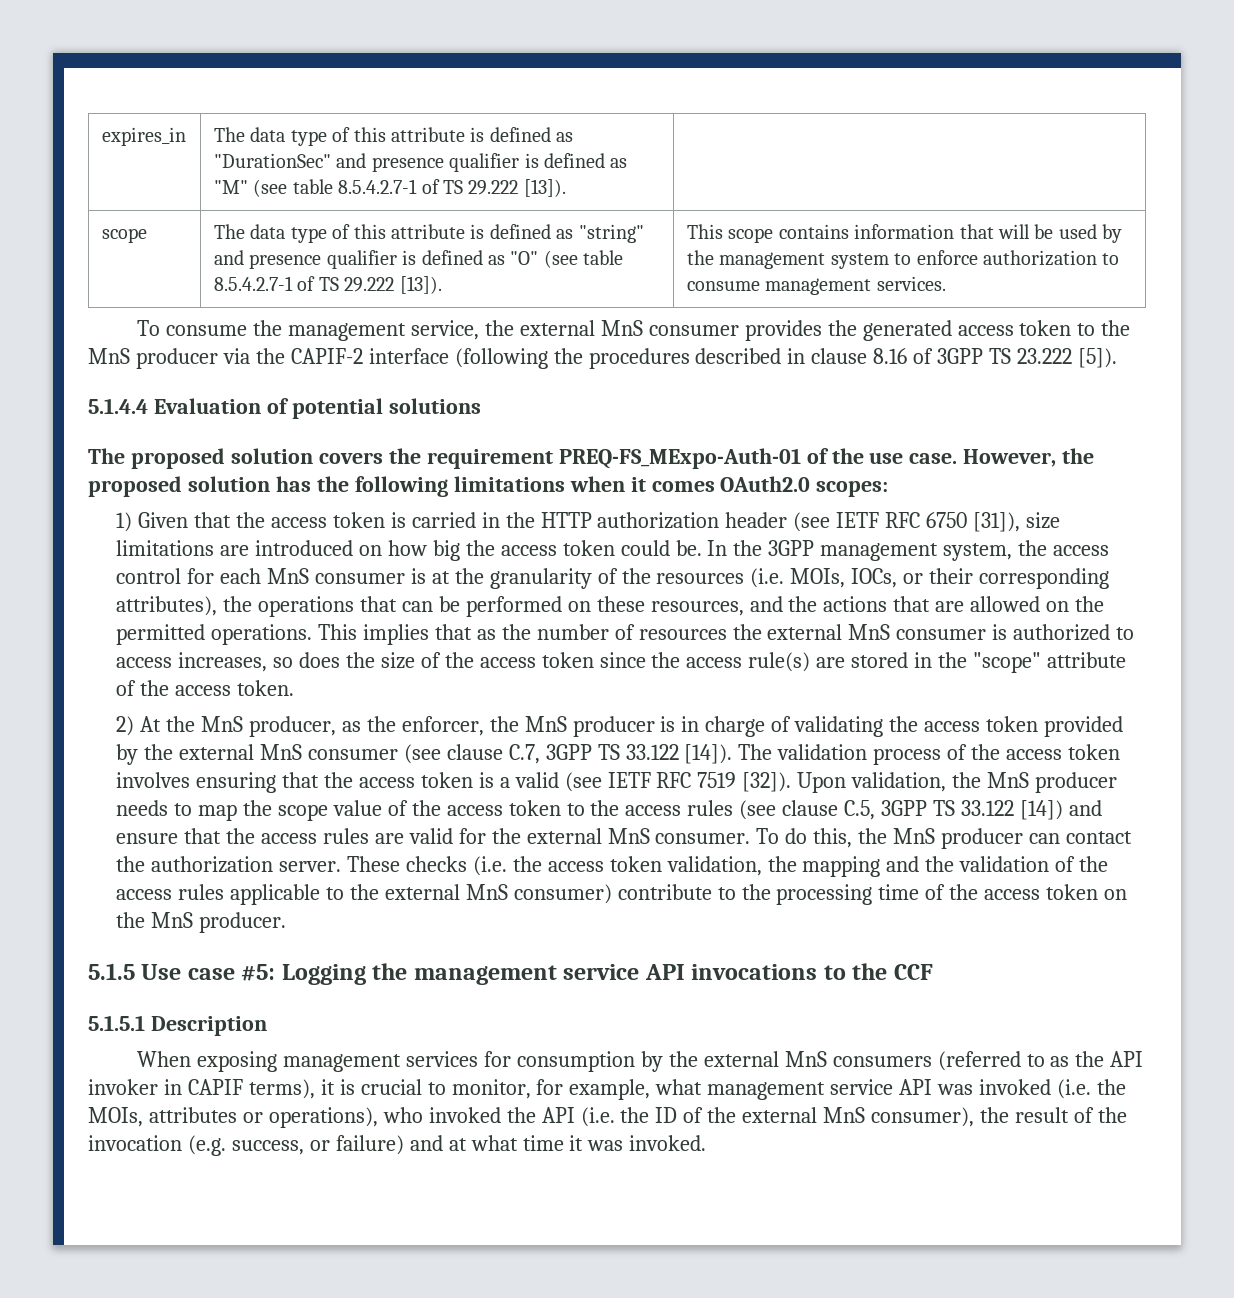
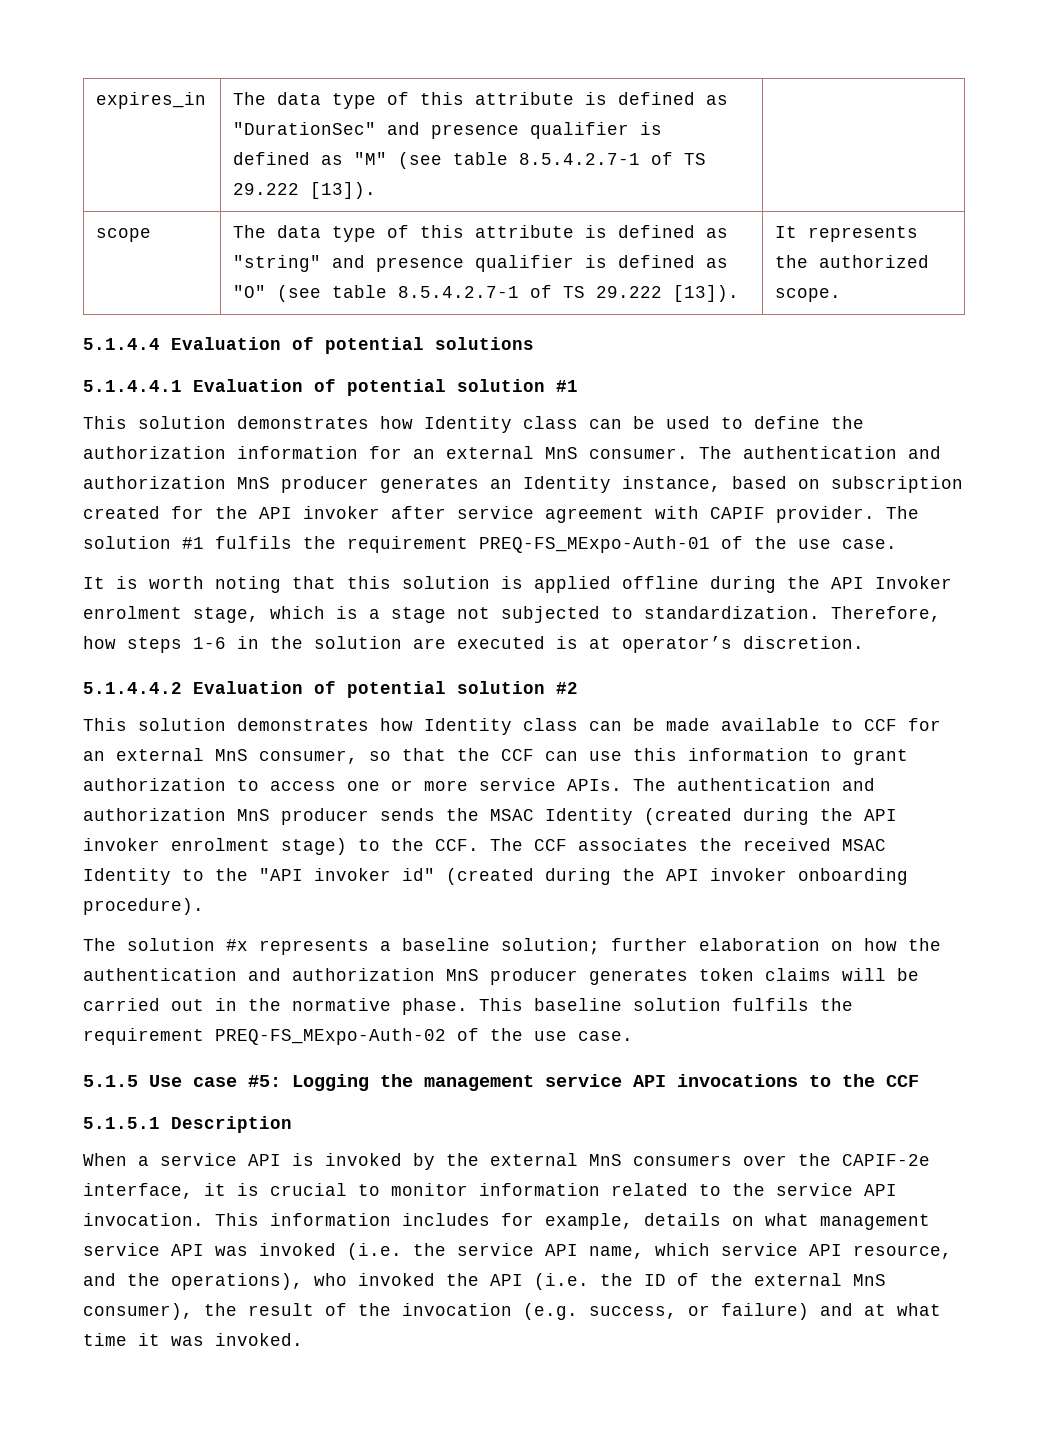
[686,224,1123,243] [686,250,1120,269] [686,276,946,295] [137,320,1131,341] [88,348,1117,369] This scope contains information that will be used by the management system to enforce authorization to consume management services. // To consume the management service, the external MnS consumer provides the generated access token to the MnS producer via the CAPIF-2 interface (following the procedures described in clause 8.16 of 3GPP TS 23.222 [5]). -> [775,226,919,242] [775,255,930,268] [775,288,842,302] It represents the authorized scope.
[88,448,383,469] The proposed solution covers -> [83,379,578,396] [83,416,864,433] [83,446,941,459] [83,476,963,493] [83,506,919,523] [83,536,292,549] 5.1.4.4.1 Evaluation of potential solution #1 // This solution demonstrates how Identity class can be used to define the authorization information for an external MnS consumer. The authentication and authorization MnS producer generates an Identity instance, based on subscription created for the API invoker after service agreement with CAPIF provider. The solution #1 fulfils
[963,448,1095,467] [88,476,889,497] [116,512,1061,532] [116,540,1110,561] [116,568,1110,589] [116,596,1105,617] [116,624,1135,645] [116,652,1126,673] [116,680,294,696] [116,716,1123,737] [116,744,1121,765] [116,772,1118,793] [116,800,1102,821] [116,828,1132,849] [116,856,1109,877] [116,884,1128,905] [116,912,286,933] However, the proposed solution has the following limitations when it comes OAuth2.0 scopes: // 1) Given that the access token is carried in the HTTP authorization header (see IETF RFC 6750 [31]), size limitations are introduced on how big the access token could be. In the 3GPP management system, the access control for each MnS consumer is at the granularity of the resources (i.e. MOIs, IOCs, or their corresponding attributes), the operations that can be performed on these resources, and the actions that are allowed on the permitted operations. This implies that as the number of resources the external MnS consumer is authorized to access increases, so does the size of the access token since the access rule(s) are stored in the "scope" attribute of the access token. // 2) At the MnS producer, as the enforcer, the MnS producer is in charge of validating the access token provided by the external MnS consumer (see clause C.7, 3GPP TS 33.122 [14]). The validation process of the access token involves ensuring that the access token is a valid (see IETF RFC 7519 [32]). Upon validation, the MnS producer needs to map the scope value of the access token to the access rules (see clause C.5, 3GPP TS 33.122 [14]) and ensure that the access rules are valid for the external MnS consumer. To do this, the MnS producer can contact the authorization server. These checks (i.e. the access token validation, the mapping and the validation of the access rules applicable to the external MnS consumer) contribute to the processing time of the access token on the MnS producer. -> [83,576,952,593] [83,606,941,623] [83,636,864,653] [83,681,578,698] [83,718,941,735] [83,748,908,765] [83,778,875,791] [83,808,897,825] [83,838,886,855] [83,868,908,885] [83,898,204,915] [83,938,941,955] [83,968,919,985] [83,998,853,1015] [83,1028,633,1045] // It is worth noting that this solution is applied offline during the API Invoker enrolment stage, which is a stage not subjected to standardization. Therefore, how steps 1-6 in the solution are executed is at operator’s discretion. // 5.1.4.4.2 Evaluation of potential solution #2 // This solution demonstrates how Identity class can be made available to CCF for an external MnS consumer, so that the CCF can use this information to grant authorization to access one or more service APIs. The authentication and authorization MnS producer sends the MSAC Identity (created during the API invoker enrolment stage) to the CCF. The CCF associates the received MSAC Identity to the "API invoker id" (created during the API invoker onboarding procedure). // The solution #x represents a baseline solution; further elaboration on how the authentication and authorization MnS producer generates token claims will be carried out in the normative phase. This baseline solution fulfils the requirement PREQ-FS_MExpo-Auth-02 of the use case.
[197,1051,635,1072] exposing management services for consumption -> [138,1153,402,1166] a service API is invoked
[937,1051,1144,1071] [88,1079,651,1100] (referred to as the API invoker in CAPIF terms), it is crucial to monitor, for example, -> [743,1153,930,1166] [83,1183,897,1199] [83,1213,754,1230] over the CAPIF-2e interface, it is crucial to monitor information related to the service API invocation. This information includes for example, details on
[88,1107,263,1127] MOIs, attributes or -> [457,1243,952,1259] [83,1273,160,1286] service API name, which service API resource, and the

